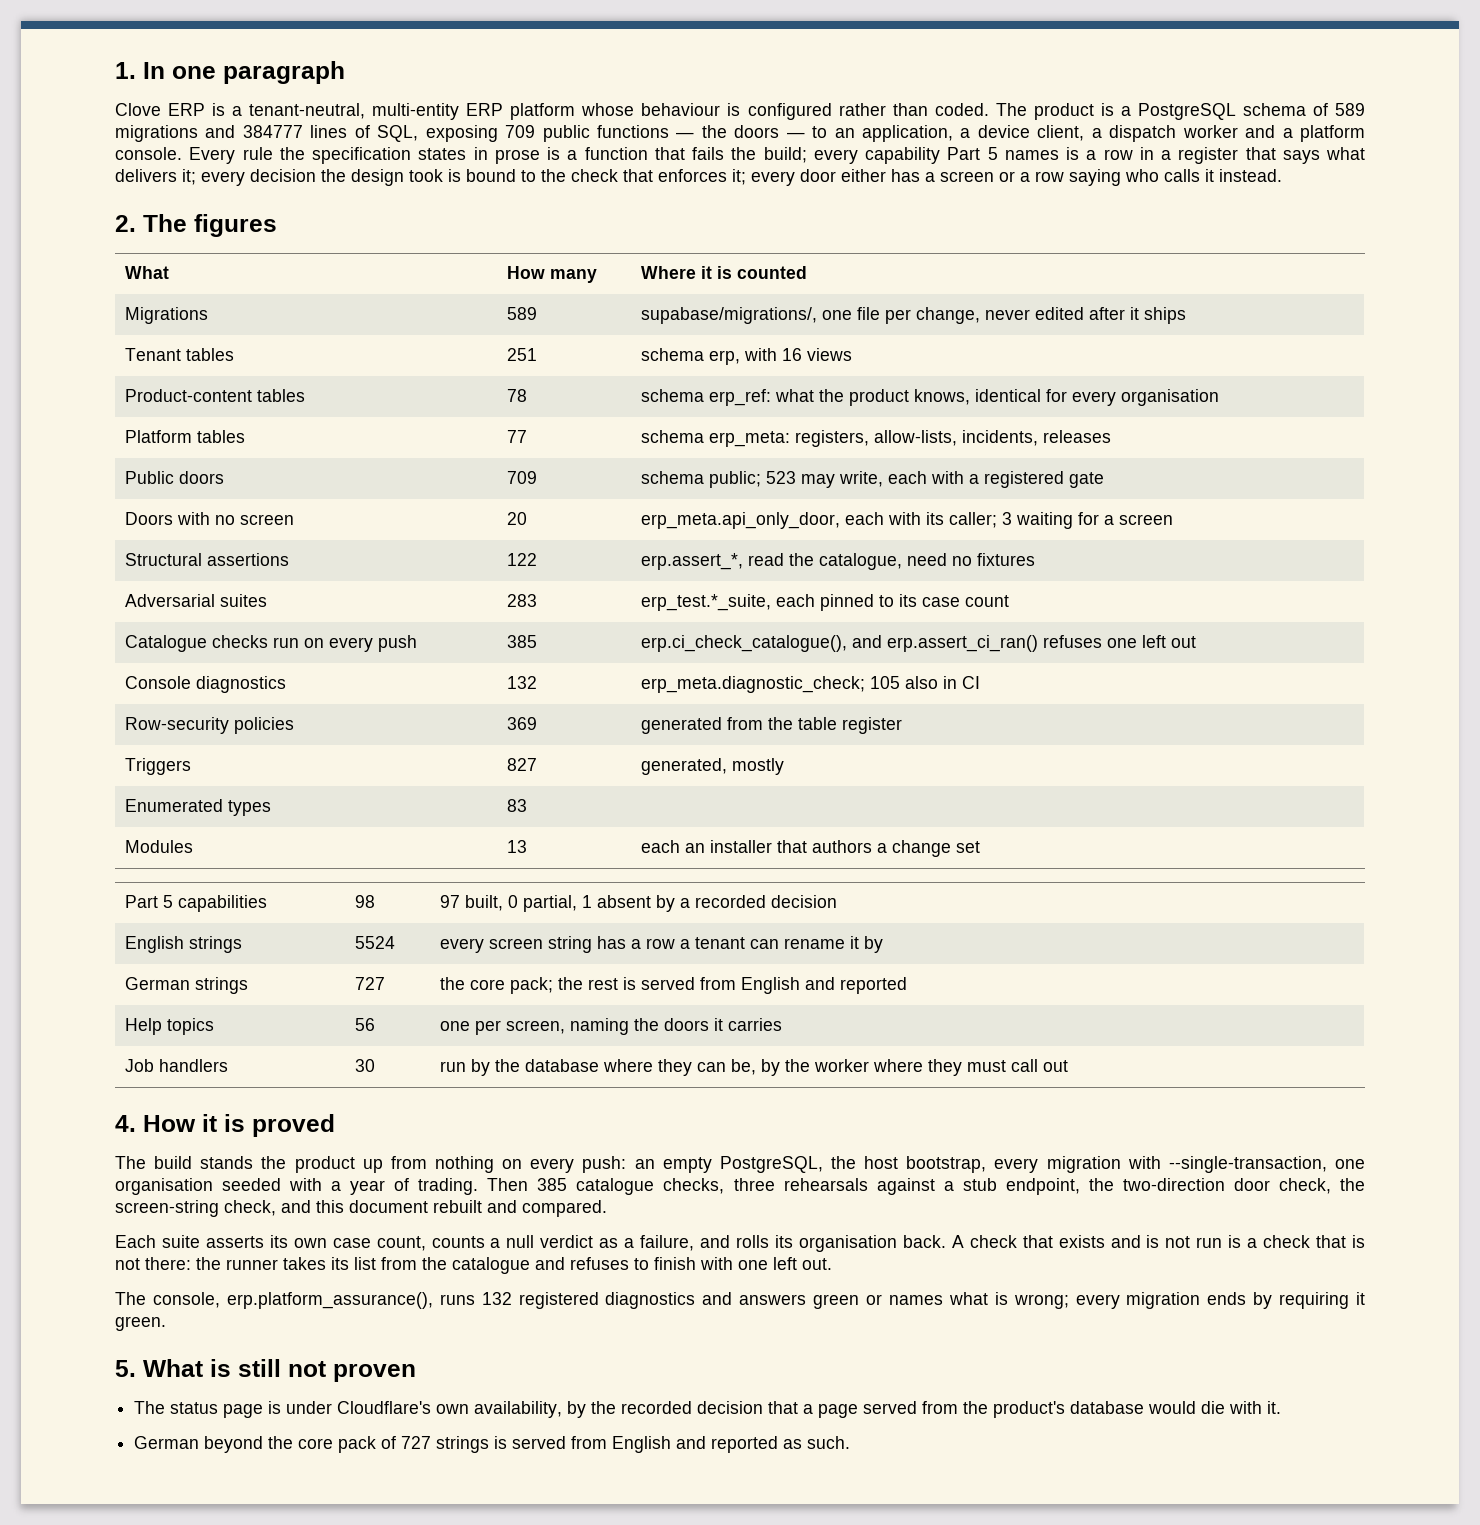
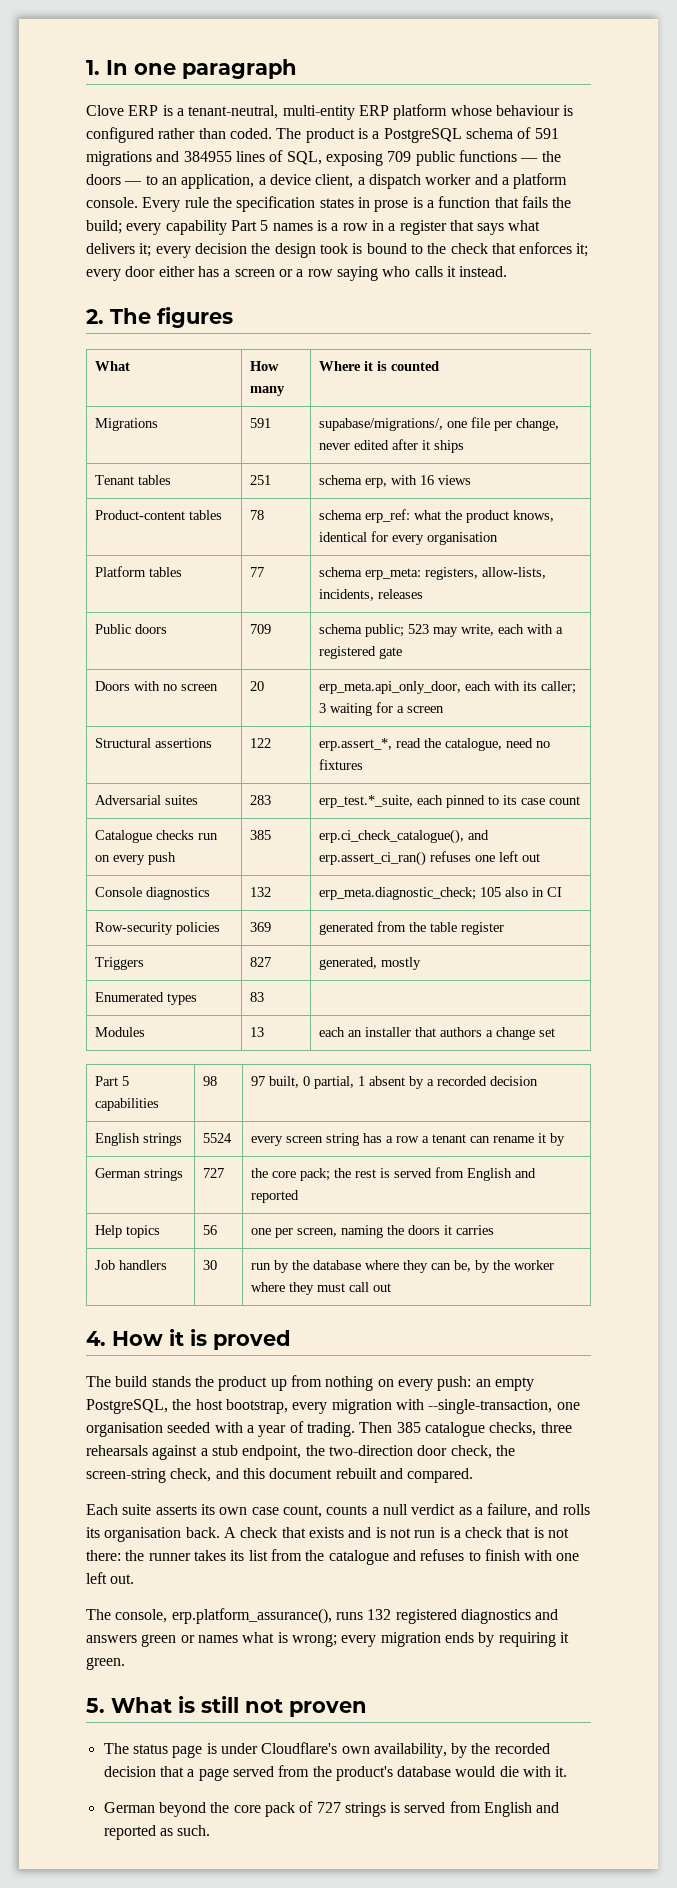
[1334,103,1365,116] 589 -> [534,128,559,139] 591
[242,125,303,138] 384777 -> [183,151,232,162] 384955
[506,307,537,320] 589 -> [250,418,272,428] 591

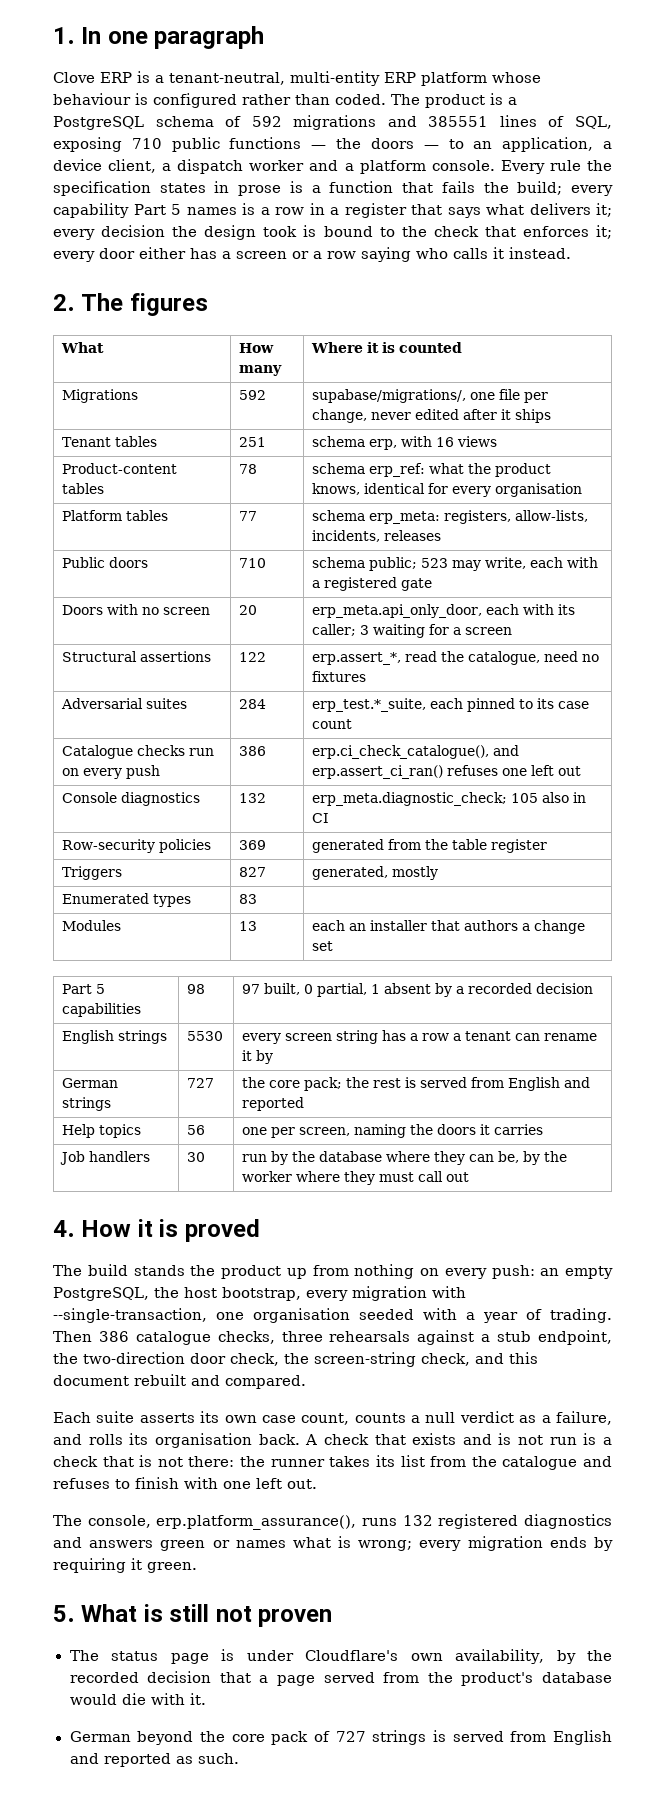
[534,128,559,139] 591 -> [251,116,282,127] 592
[183,151,232,162] 384955 -> [428,116,489,127] 385551
[387,151,412,162] 709 -> [131,138,162,149] 710
[250,418,272,428] 591 -> [239,390,267,400] 592
[250,624,272,634] 709 -> [239,558,267,568] 710
[250,795,272,805] 283 -> [239,699,267,709] 284
[250,830,272,840] 385 -> [239,746,267,756] 386
[203,1133,233,1143] 5524 -> [187,1031,224,1041] 5530
[396,1422,421,1433] 385 -> [98,1331,129,1342] 386

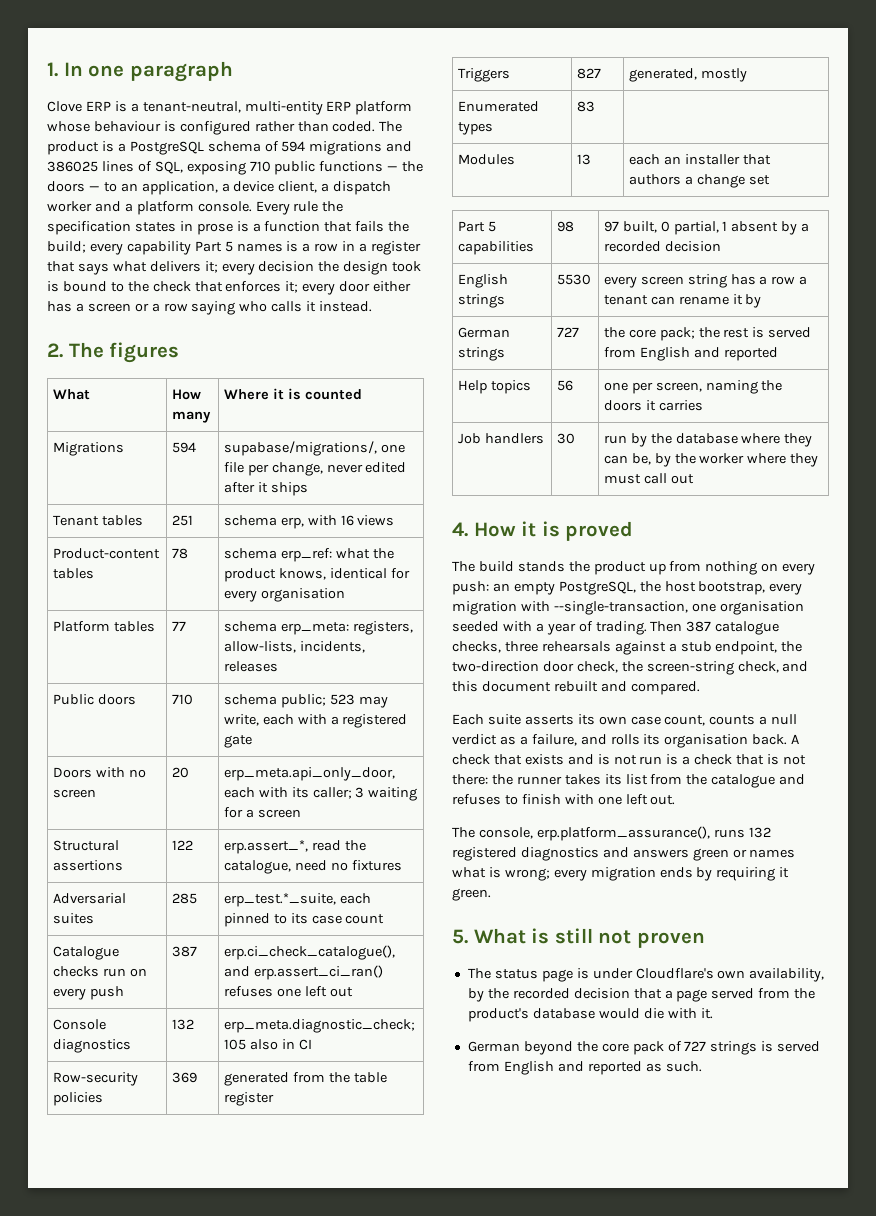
[251,116,282,127] 592 -> [281,141,306,152] 594
[428,116,489,127] 385551 -> [47,161,98,172] 386025
[239,390,267,400] 592 -> [171,442,196,453] 594
[239,699,267,709] 284 -> [171,893,197,904] 285
[239,746,267,756] 386 -> [171,946,197,957] 387
[98,1331,129,1342] 386 -> [686,621,712,632] 387

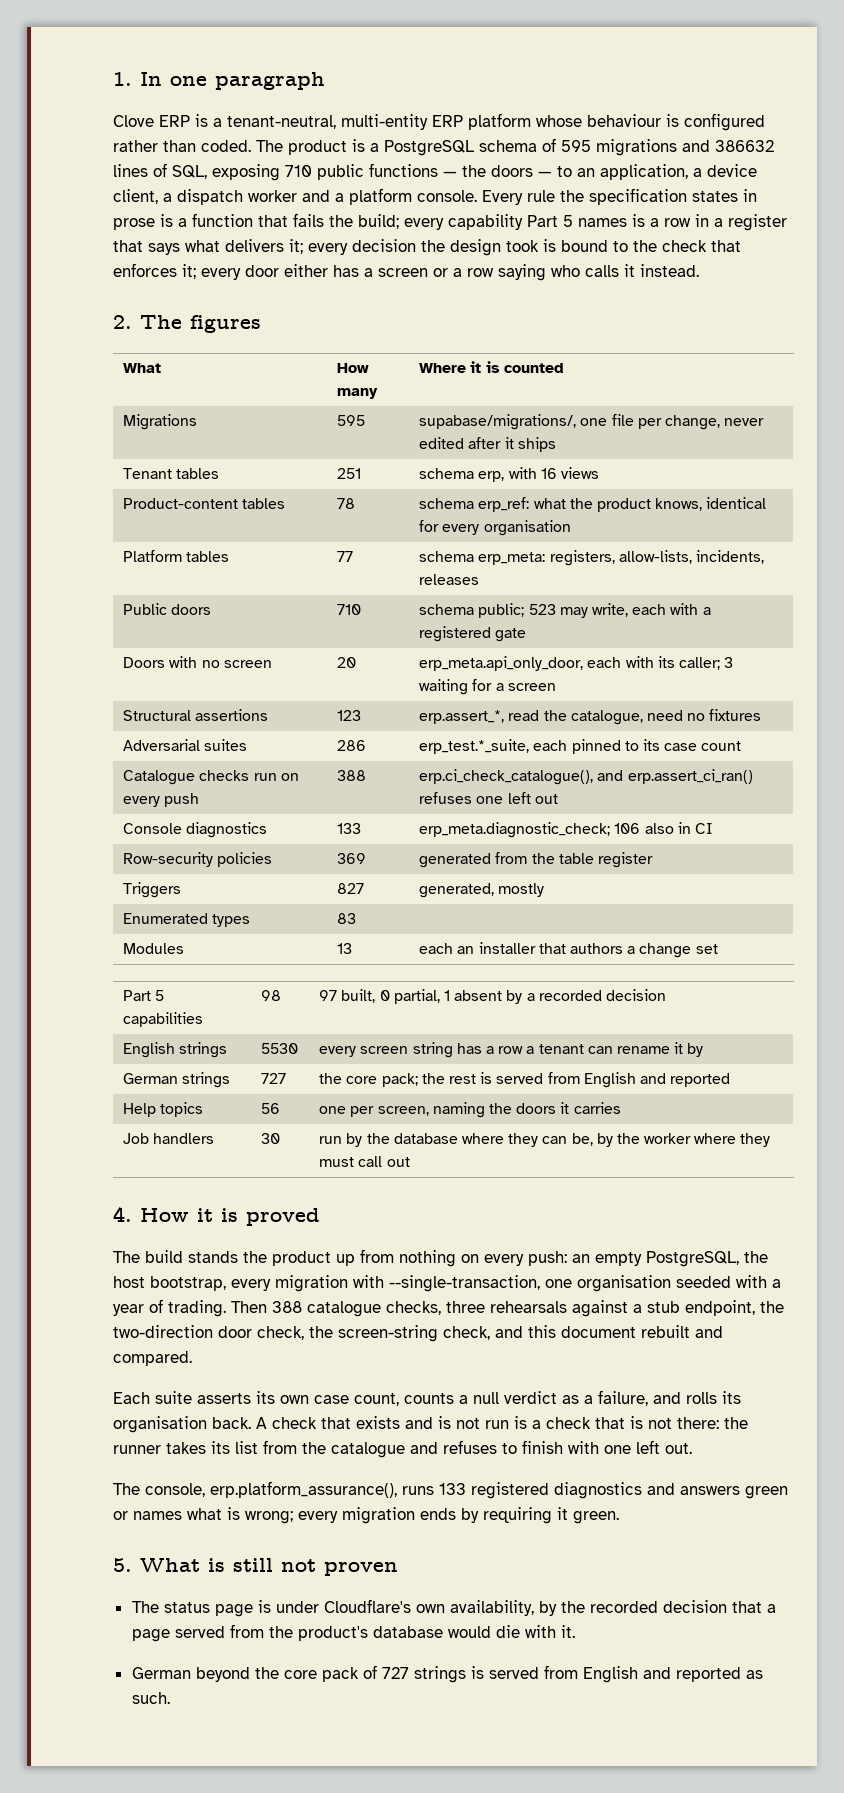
[281,141,306,152] 594 -> [561,140,591,152] 595
[47,161,98,172] 386025 -> [715,140,774,152] 386632
[171,442,196,453] 594 -> [337,415,366,426] 595
[171,840,193,850] 122 -> [337,710,362,721] 123
[171,893,197,904] 285 -> [337,740,367,751] 286
[171,946,197,957] 387 -> [337,770,367,781] 388
[171,1019,194,1030] 132 -> [337,823,362,834] 133
[223,1039,246,1050] 105 -> [614,823,641,834] 106
[686,621,712,632] 387 -> [272,1301,302,1313] 388
[748,827,771,838] 132 -> [439,1483,466,1495] 133

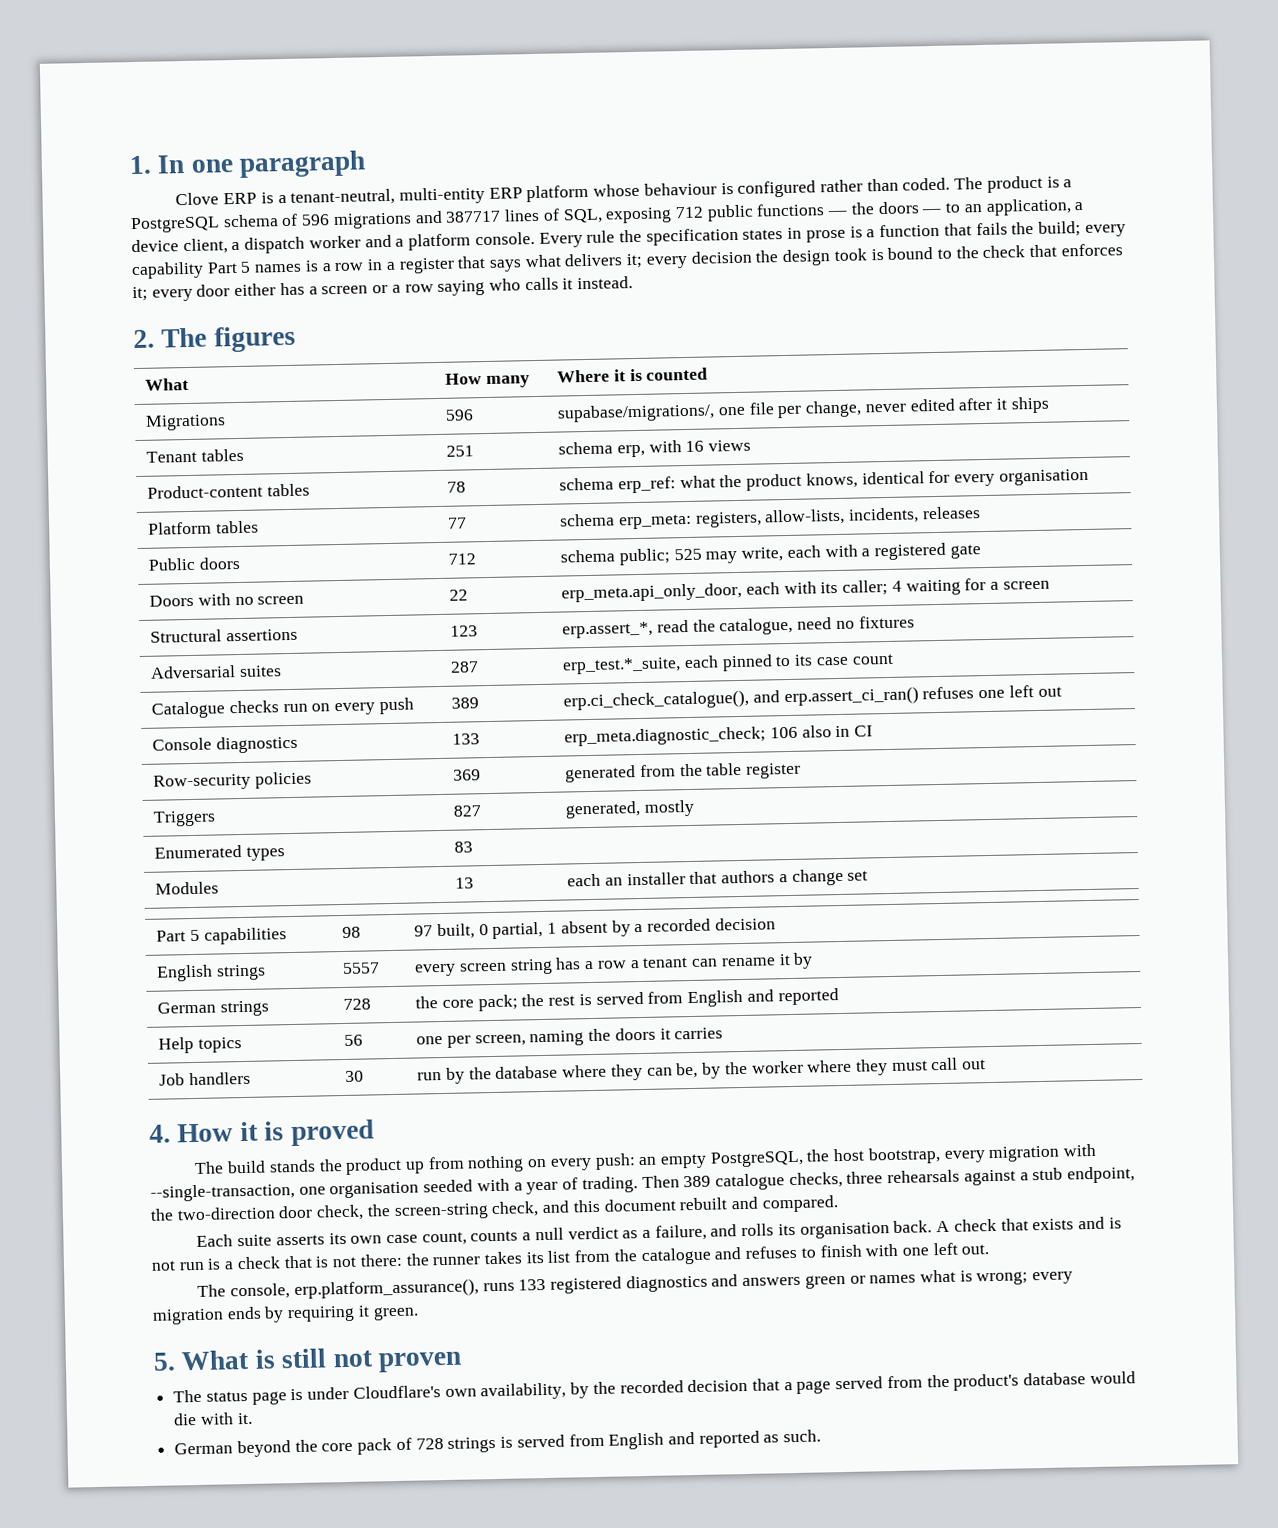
[561,140,591,152] 595 -> [301,214,331,226] 596
[715,140,774,152] 386632 -> [445,210,502,223] 387717
[285,165,312,177] 710 -> [674,206,704,219] 712
[337,415,366,426] 595 -> [445,409,475,421] 596
[337,604,362,615] 710 -> [448,553,477,565] 712
[528,604,556,615] 523 -> [673,548,702,561] 525
[337,657,357,668] 20 -> [449,589,469,601] 22
[724,657,734,668] 3 -> [891,580,902,592] 4
[337,740,367,751] 286 -> [450,661,480,673] 287
[337,770,367,781] 388 -> [451,697,480,709] 389
[261,1043,299,1054] 5530 -> [342,962,381,974] 5557
[261,1073,287,1084] 727 -> [343,998,372,1010] 728
[272,1301,302,1313] 388 -> [683,1175,712,1188] 389
[381,1667,409,1679] 727 -> [415,1438,444,1450] 728

